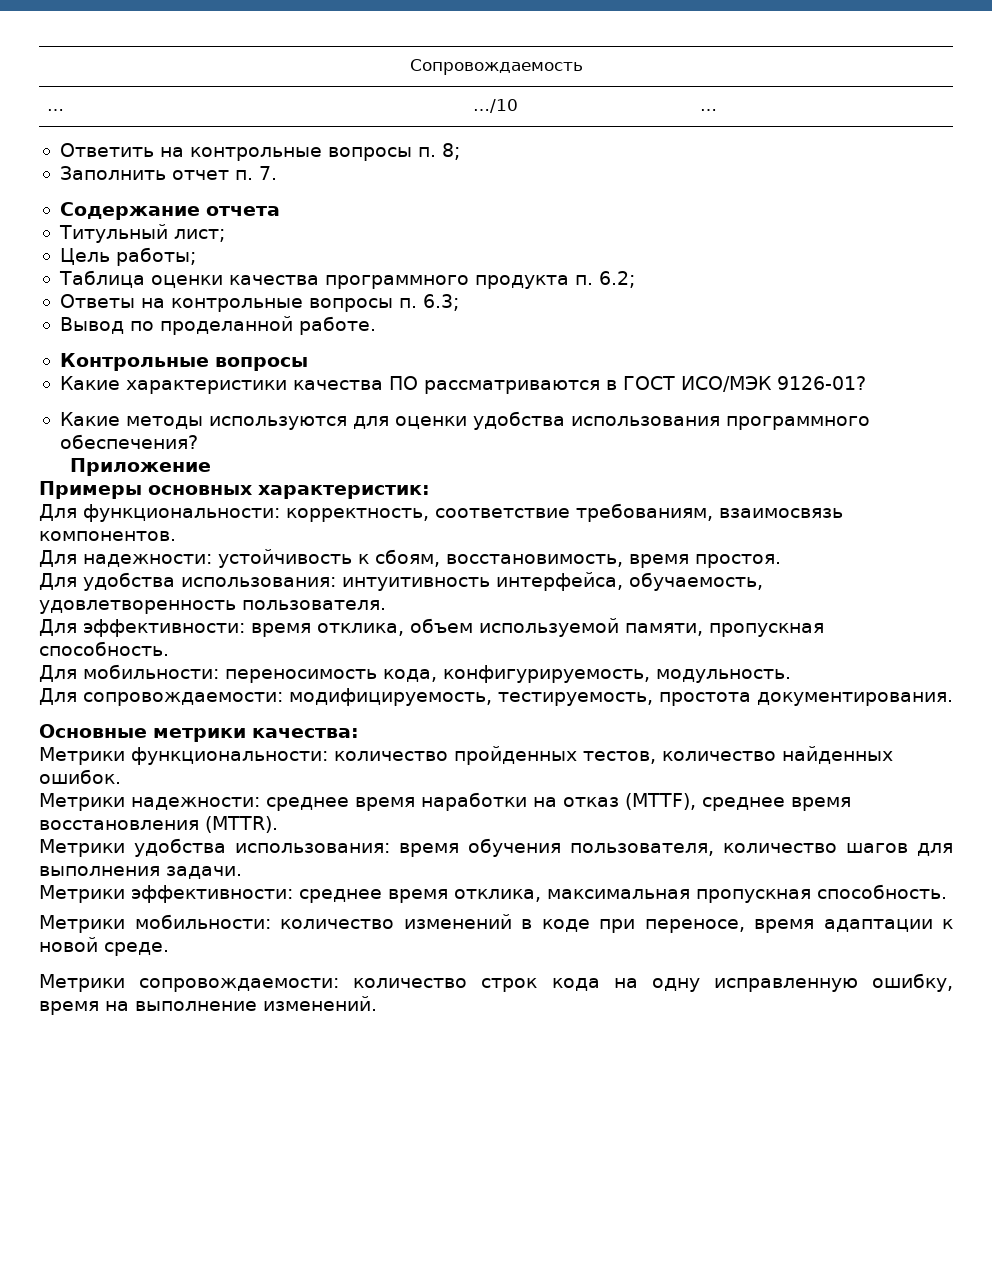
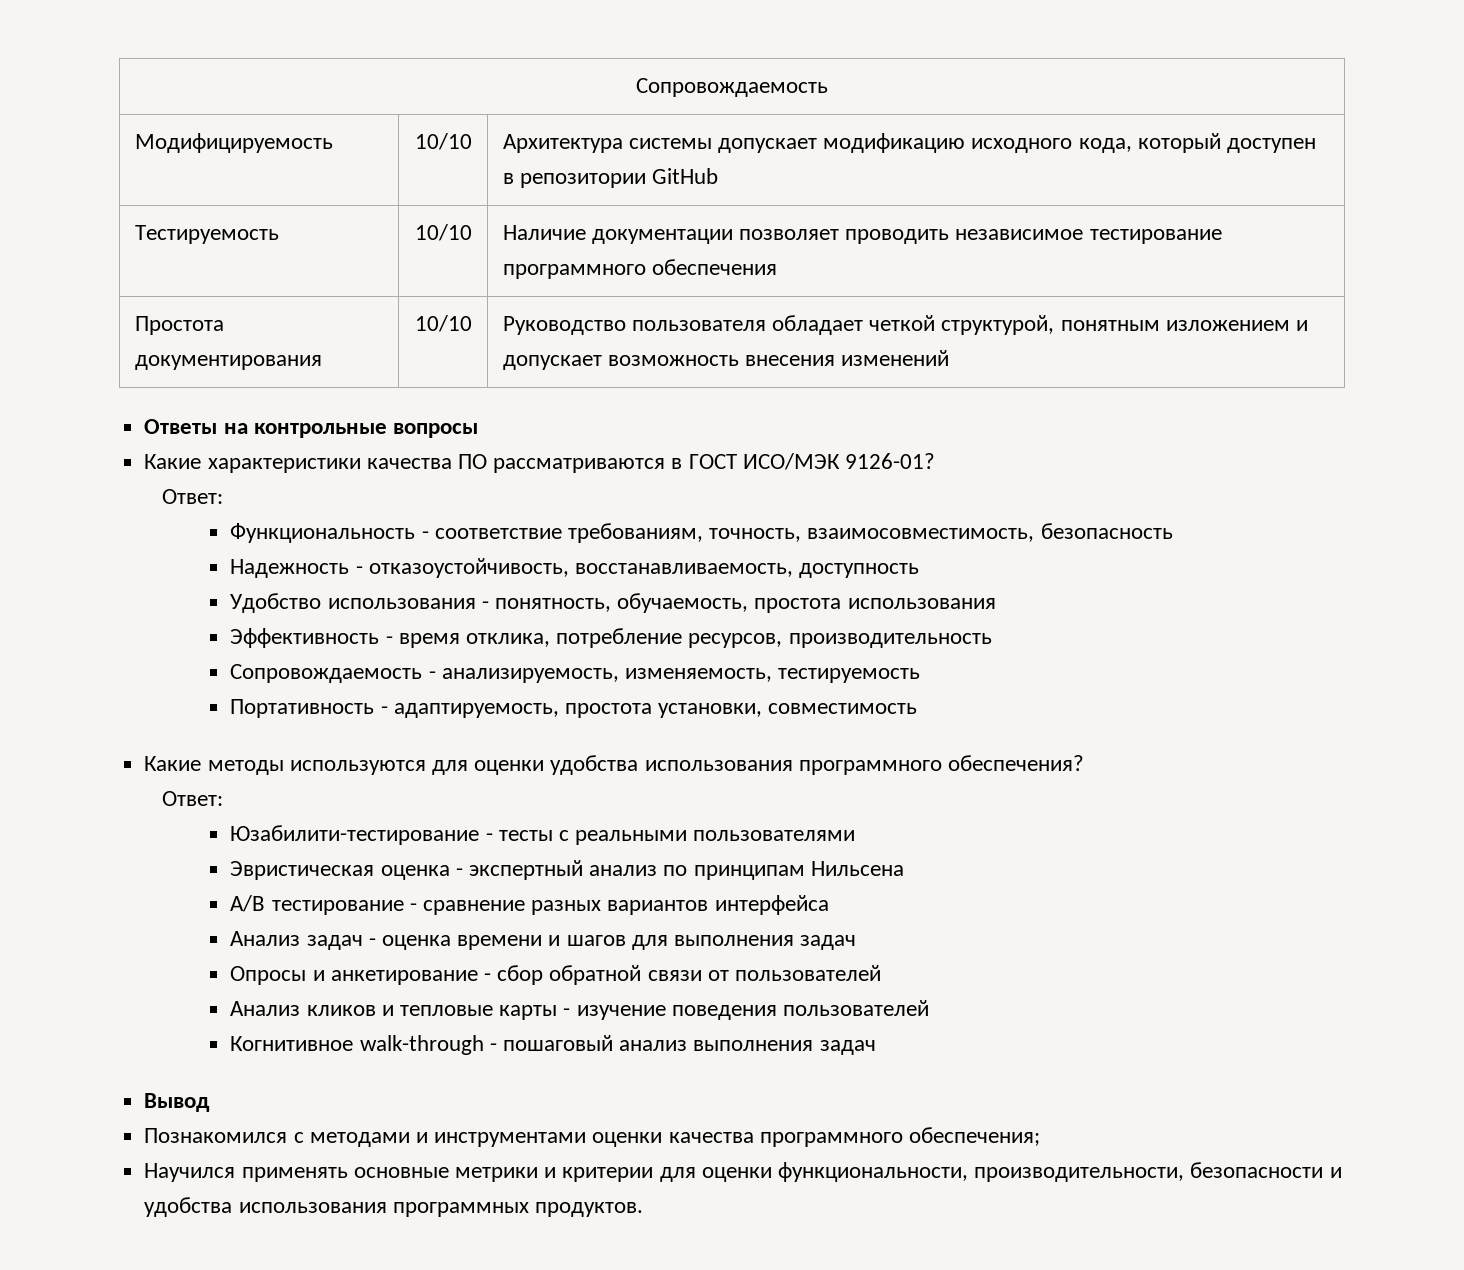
[46,109,64,111] [473,99,518,113] [699,109,717,111] [59,143,460,161] [59,166,277,180] [59,202,280,220] [58,224,225,243] [59,247,196,266] [58,270,635,289] [59,294,459,312] [59,316,376,335] [59,353,209,371] … | …/10 | … // Ответить на контрольные вопросы п. 8; // Заполнить отчет п. 7. // Содержание отчета // Титульный лист; // Цель работы; // Таблица оценки качества программного продукта п. 6.2; // Ответы на контрольные вопросы п. 6.3; // Вывод по проделанной работе. // Контрольные -> [134,133,333,153] [414,133,472,150] [502,133,1316,153] [502,168,718,188] [134,225,279,244] [414,224,472,241] [502,225,1222,244] [502,259,777,279] [134,316,224,335] [134,355,322,370] [414,315,472,332] [502,315,1308,335] [502,350,950,370] [144,419,387,438] Модифицируемость | 10/10 | Архитектура системы допускает модификацию исходного кода, который доступен в репозитории GitHub // Тестируемость | 10/10 | Наличие документации позволяет проводить независимое тестирование программного обеспечения // Простота документирования | 10/10 | Руководство пользователя обладает четкой структурой, понятным изложением и допускает возможность внесения изменений // Ответы на контрольные
(866, 383) none -> [162,489,224,504] [230,523,1173,543] [230,558,920,578] [230,593,996,613] [230,628,992,648] [230,664,921,683] [230,699,918,718] // Ответ: // Функциональность - соответствие требованиям, точность, взаимосовместимость, безопасность // Надежность - отказоустойчивость, восстанавливаемость, доступность // Удобство использования - понятность, обучаемость, простота использования // Эффективность - время отклика, потребление ресурсов, производительность // Сопровождаемость - анализируемость, изменяемость, тестируемость // Портативность - адаптируемость, простота установки, совместимость
[69,458,211,476] [39,481,430,499] [39,503,843,522] [39,531,176,541] [39,549,781,568] [39,572,763,591] [39,600,386,614] [39,618,824,637] [39,641,169,656] [39,664,791,683] [39,688,953,706] [39,724,359,742] [39,746,893,765] [39,769,121,784] [39,792,851,811] [39,816,278,833] [39,838,953,857] [39,866,242,879] [39,884,947,903] [39,914,953,933] [39,937,169,956] [39,973,953,992] [39,996,377,1015] Приложение // Примеры основных характеристик: // Для функциональности: корректность, соответствие требованиям, взаимосвязь компонентов. // Для надежности: устойчивость к сбоям, восстановимость, время простоя. // Для удобства использования: интуитивность интерфейса, обучаемость, удовлетворенность пользователя. // Для эффективности: время отклика, объем используемой памяти, пропускная способность. // Для мобильности: переносимость кода, конфигурируемость, модульность. // Для сопровождаемости: модифицируемость, тестируемость, простота документирования. // Основные метрики качества: // Метрики функциональности: количество пройденных тестов, количество найденных ошибок. // Метрики надежности: среднее время наработки на отказ (MTTF), среднее время восстановления (MTTR). // Метрики удобства использования: время обучения пользователя, количество шагов для выполнения задачи. // Метрики эффективности: среднее время отклика, максимальная пропускная способность. // Метрики мобильности: количество изменений в коде при переносе, время адаптации к новой среде. // Метрики сопровождаемости: количество строк кода на одну исправленную ошибку, время на выполнение изменений. -> [162,791,224,806] [230,825,856,845] [230,860,904,880] [230,895,829,915] [230,931,857,950] [230,965,881,985] [230,1000,929,1020] [230,1035,876,1055] [144,1093,211,1112] [144,1127,1040,1147] [144,1162,1342,1182] [144,1197,643,1217] Ответ: // Юзабилити-тестирование - тесты с реальными пользователями // Эвристическая оценка - экспертный анализ по принципам Нильсена // A/B тестирование - сравнение разных вариантов интерфейса // Анализ задач - оценка времени и шагов для выполнения задач // Опросы и анкетирование - сбор обратной связи от пользователей // Анализ кликов и тепловые карты - изучение поведения пользователей // Когнитивное walk-through - пошаговый анализ выполнения задач // Вывод // Познакомился с методами и инструментами оценки качества программного обеспечения; // Научился применять основные метрики и критерии для оценки функциональности, производительности, безопасности и удобства использования программных продуктов.

